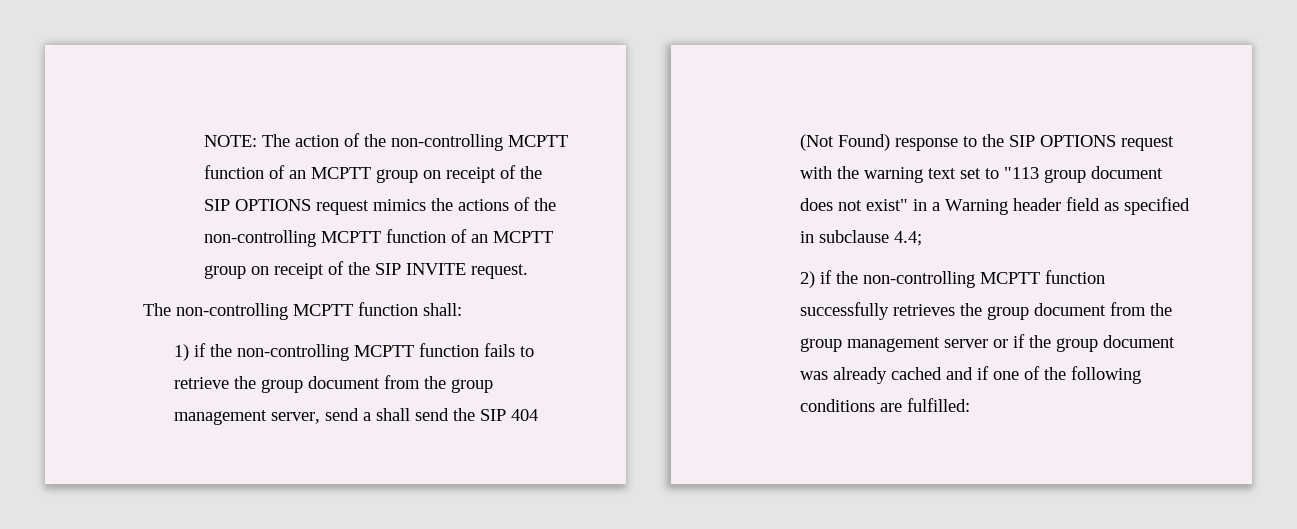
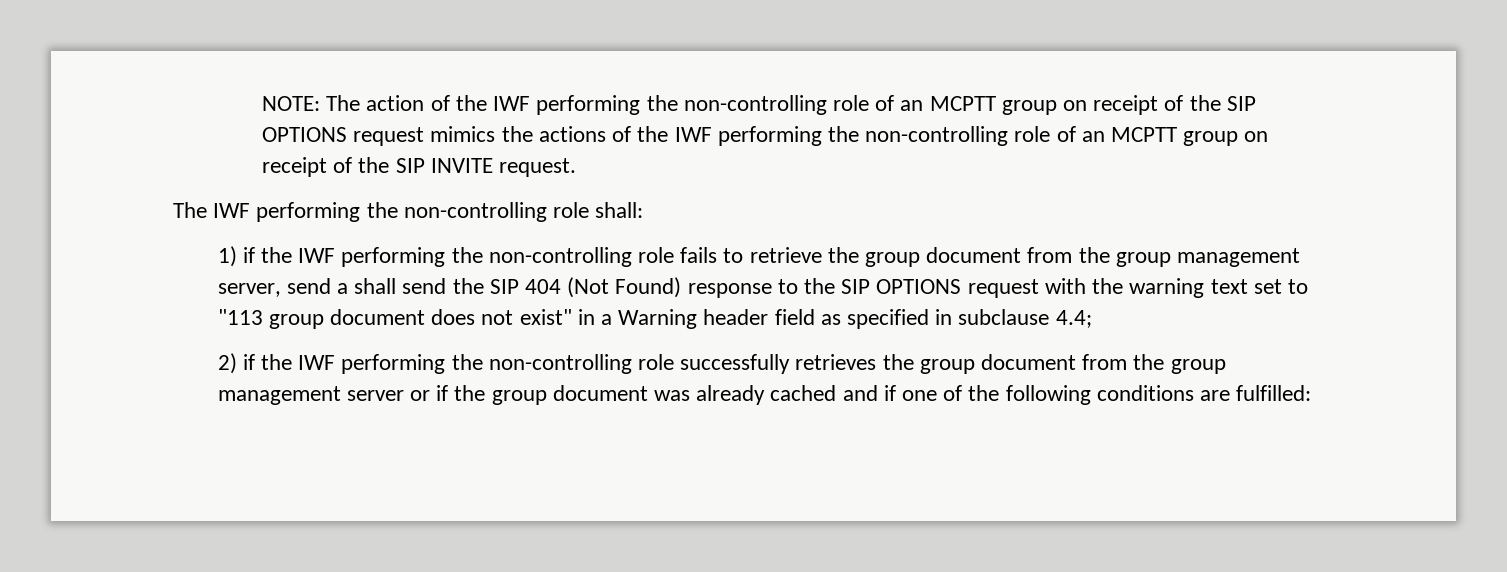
[391,134,569,151] [204,165,265,179] non-controlling MCPTT function -> [493,95,869,115] IWF performing the non-controlling role
[204,229,447,247] non-controlling MCPTT function -> [674,126,1051,146] IWF performing the non-controlling role
[176,302,418,320] non-controlling MCPTT function -> [213,202,590,222] IWF performing the non-controlling role
[236,343,479,361] non-controlling MCPTT function -> [298,247,674,267] IWF performing the non-controlling role
[862,270,1105,288] non-controlling MCPTT function -> [298,354,674,374] IWF performing the non-controlling role

